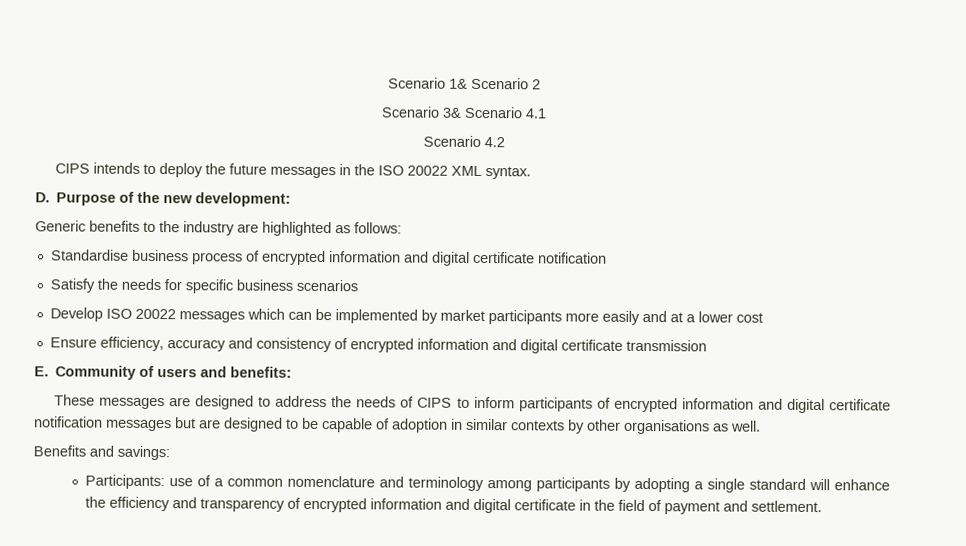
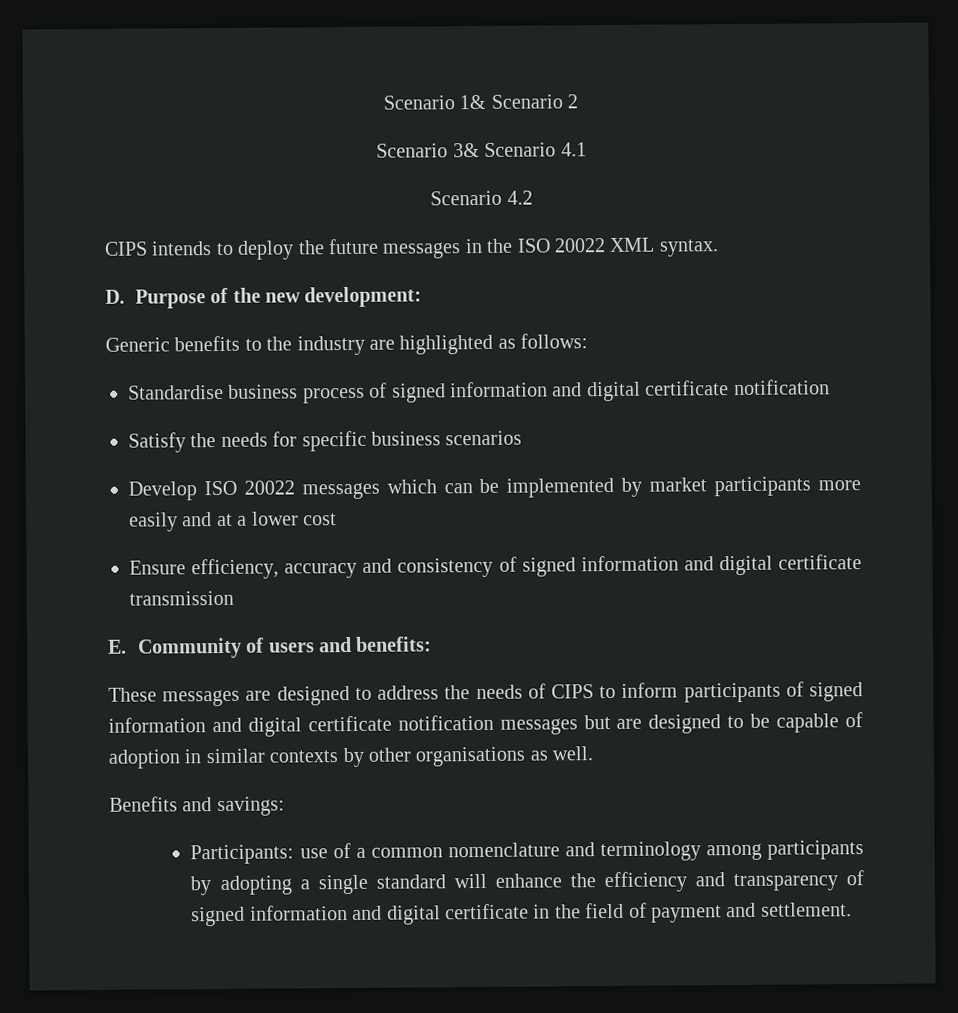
[261,250,326,266] encrypted -> [391,383,446,403] signed
[349,338,414,353] encrypted -> [521,557,576,577] signed
[613,397,678,413] encrypted -> [808,682,863,702] signed
[302,497,367,513] encrypted -> [191,906,246,927] signed

